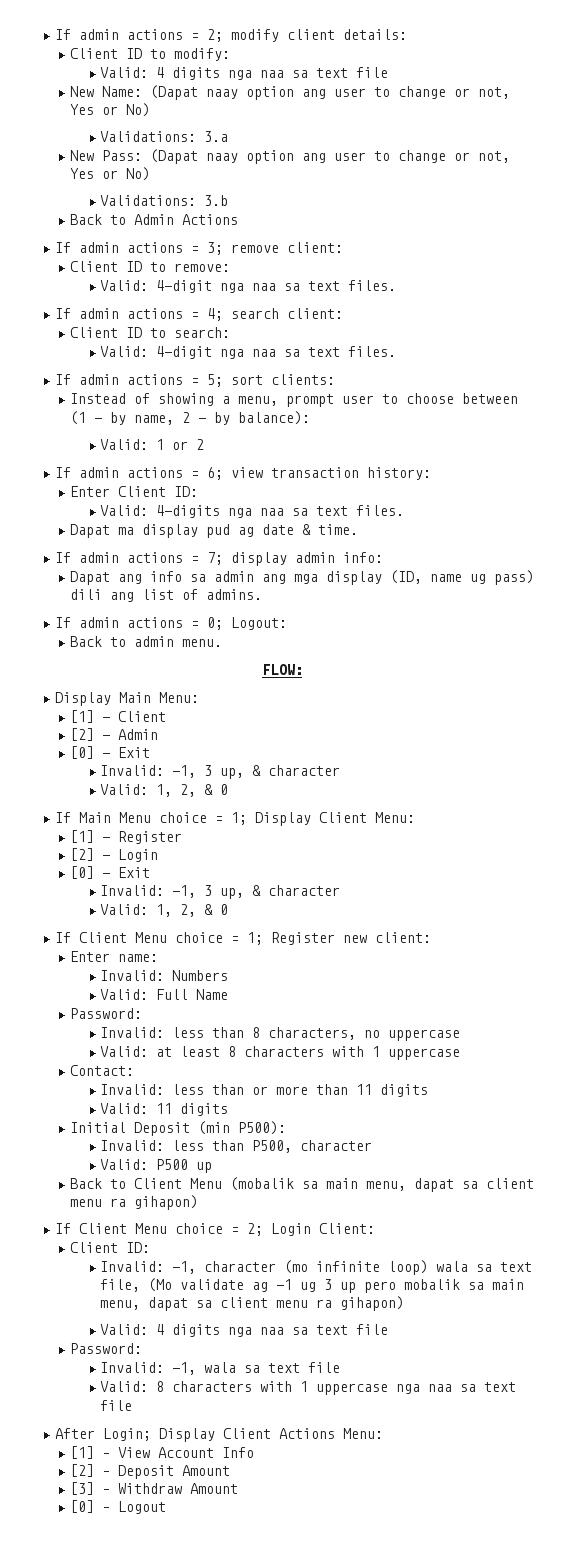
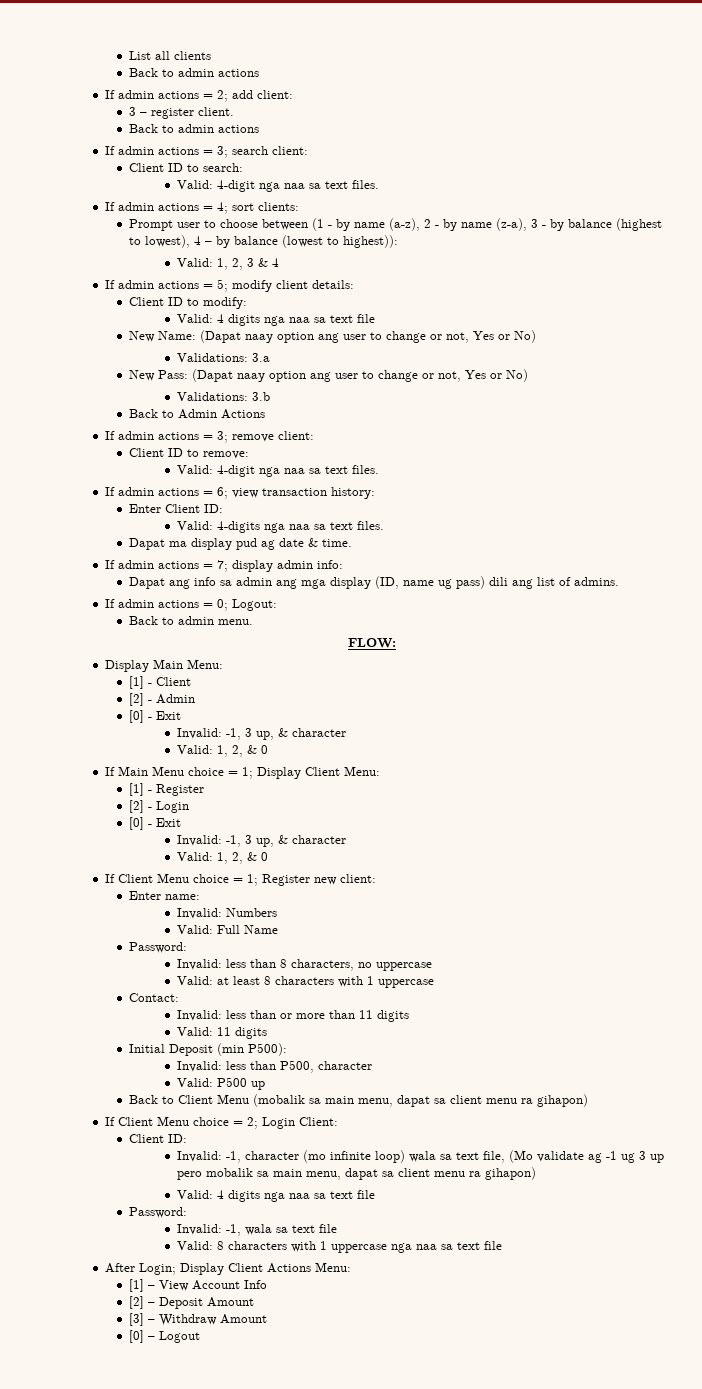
(55, 34) none -> [128,51,211,60] [128,68,259,77] List all clients // Back to admin actions //
(224, 35) none -> [232,90,294,99] [128,107,234,119] [128,124,259,133] [105,146,309,158] [128,163,243,172] [176,180,379,192] [105,202,300,214] [128,218,662,231] [128,235,398,248] [176,258,279,270] [105,279,229,292] add client: // 3 – register client. // Back to admin actions // If admin actions = 3; search client: // Client ID to search: // Valid: 4-digit nga naa sa text files. // If admin actions = 4; sort clients: // Prompt user to choose between (1 - by name (a-z), 2 - by name (z-a), 3 - by balance (highest to lowest), 4 – by balance (lowest to highest)): // Valid: 1, 2, 3 & 4 // If admin actions = 5;
[55,308,344,321] [70,327,231,338] [100,346,397,359] [55,374,336,387] [70,393,519,407] [70,411,311,425] [100,439,205,450] // If admin actions = 4; search client: // Client ID to search: // Valid: 4-digit nga naa sa text files. // If admin actions = 5; sort clients: // Instead of showing a menu, prompt user to choose between (1 - by name, 2 - by balance): // Valid: 1 or 2 -> (379, 469) none

